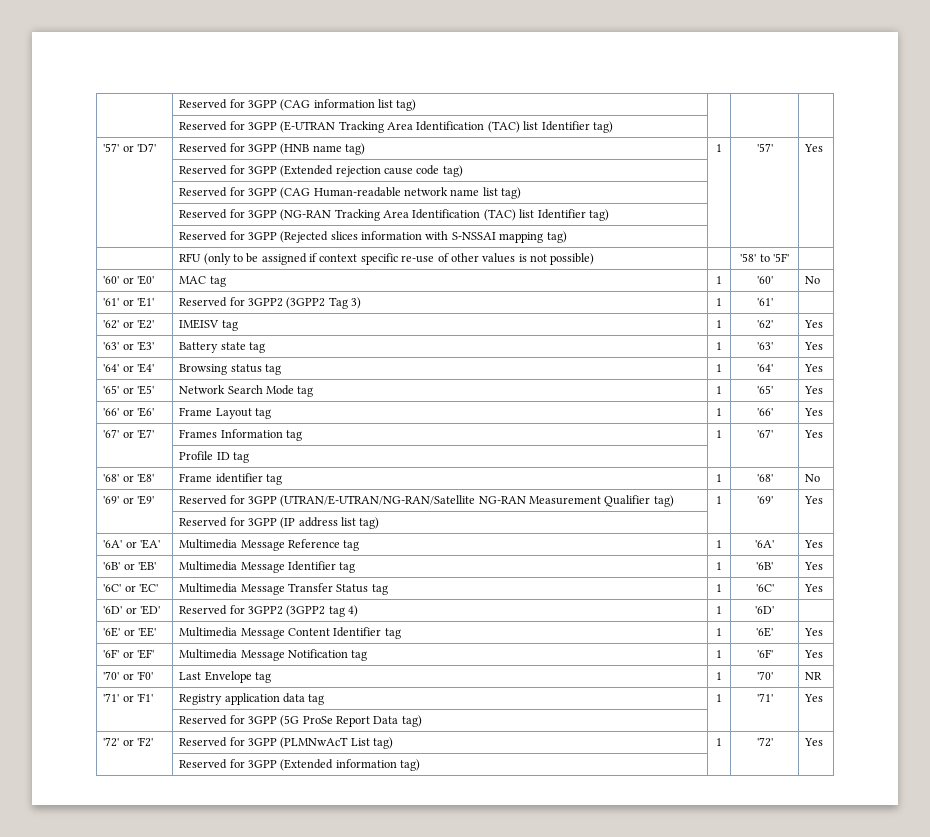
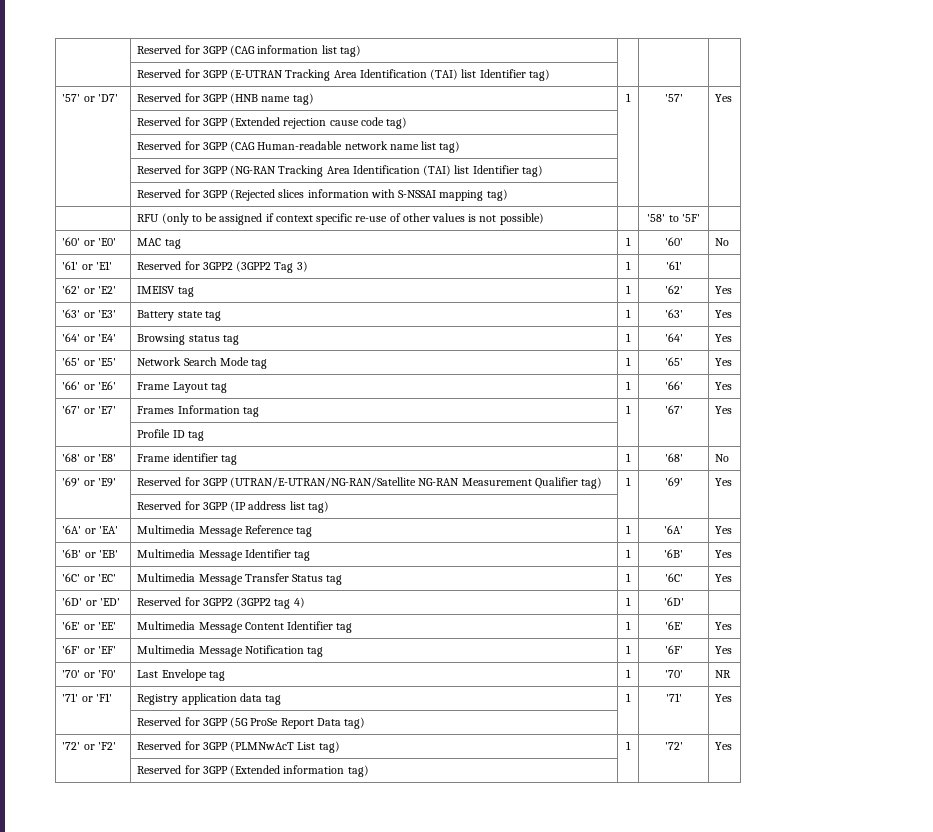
[487,121,520,133] (TAC) -> [430,69,459,80] (TAI)
[483,209,516,221] (TAC) -> [423,165,452,176] (TAI)

